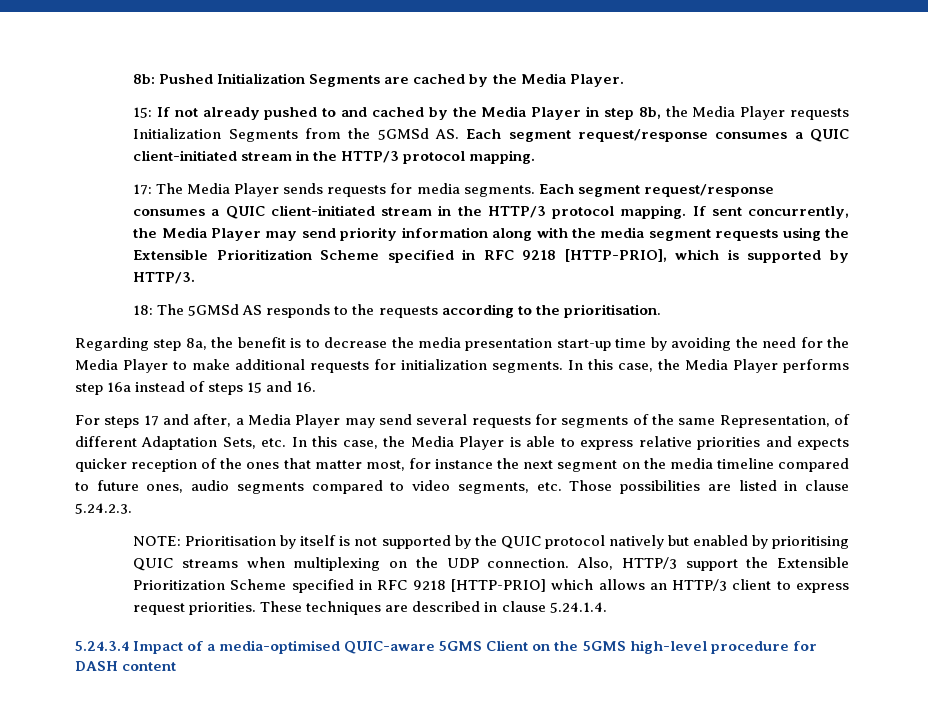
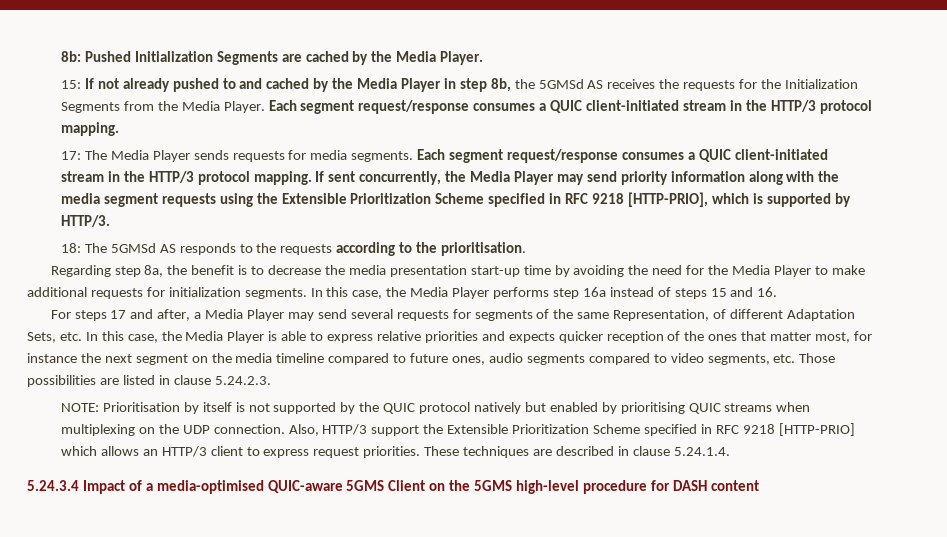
[692,106,849,120] Media Player requests -> [538,79,782,91] 5GMSd AS receives the requests for the
[377,128,459,140] 5GMSd AS. -> [181,101,265,113] Media Player.

